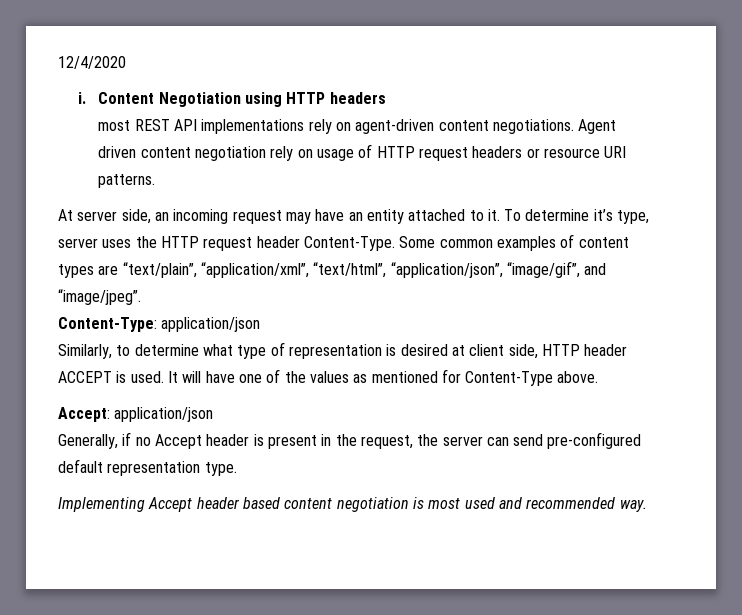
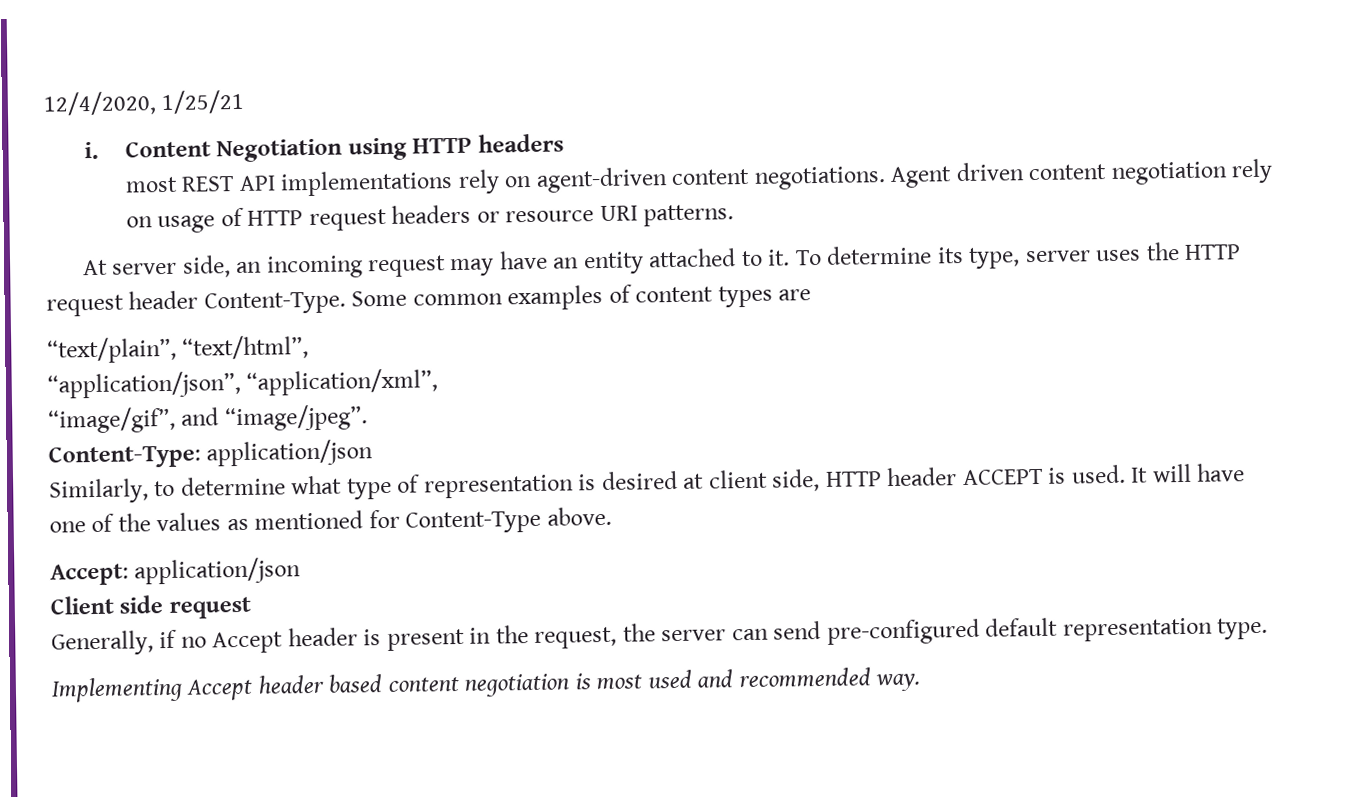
[58,56,126,69] 12/4/2020 -> [43,89,246,116] 12/4/2020, 1/25/21
[593,209,613,221] it’s -> [936,247,964,264] its
[122,262,197,278] “text/plain”, -> [47,335,310,364] [47,370,241,399] // “text/plain”, “text/html”, // “application/json”,
[313,262,503,278] “text/html”, “application/json”, -> (439, 382) //
(214, 414) none -> [50,595,251,619] // Client side request

